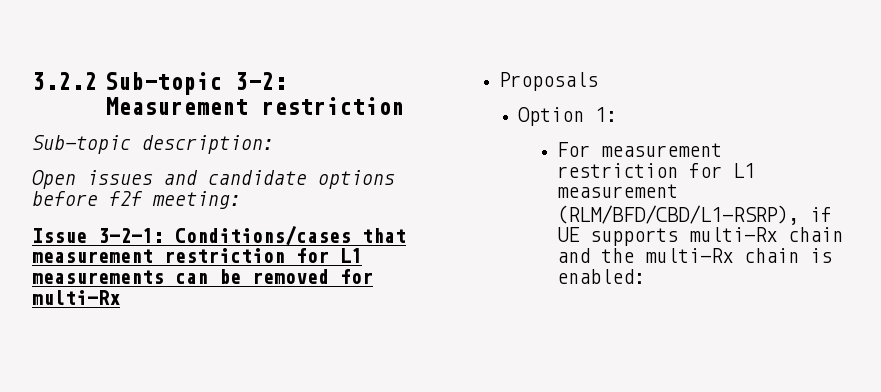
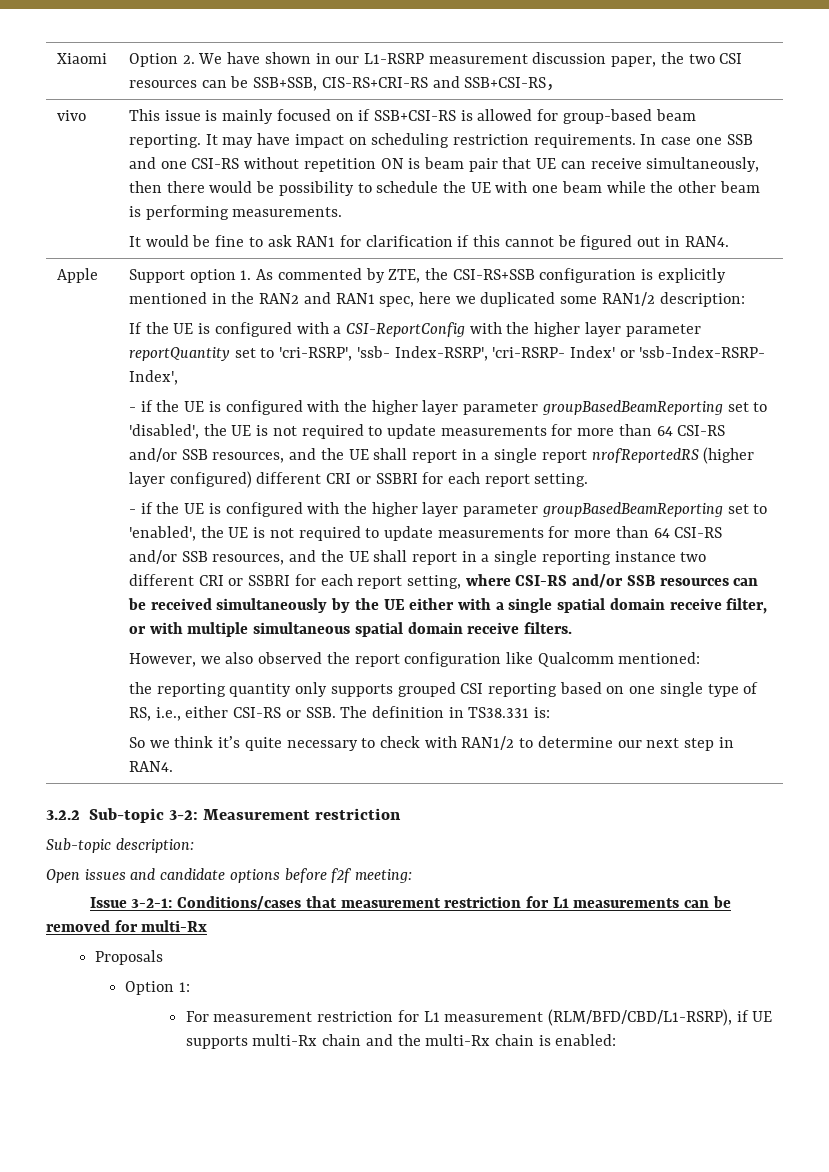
(32, 81) none -> [56,53,107,64] [128,52,743,67] [128,76,565,91] [56,110,86,121] [128,109,696,124] [128,133,753,148] [128,157,760,172] [128,181,760,196] [128,205,343,220] [128,235,729,250] [56,268,98,283] [128,268,726,283] [128,292,745,307] [128,322,701,337] [128,346,766,361] [128,370,178,385] [128,400,768,415] [128,424,726,439] [128,447,755,464] [128,471,589,488] [128,502,768,517] [128,526,723,541] [128,550,707,565] [128,574,759,589] [127,598,768,614] [128,622,572,637] [128,652,701,667] [128,682,759,697] [128,706,551,721] [128,736,734,751] [128,761,173,772] Xiaomi | Option 2. We have shown in our L1-RSRP measurement discussion paper, the two CSI resources can be SSB+SSB, CIS-RS+CRI-RS and SSB+CSI-RS， // vivo | This issue is mainly focused on if SSB+CSI-RS is allowed for group-based beam reporting. It may have impact on scheduling restriction requirements. In case one SSB and one CSI-RS without repetition ON is beam pair that UE can receive simultaneously, then there would be possibility to schedule the UE with one beam while the other beam is performing measurements. // It would be fine to ask RAN1 for clarification if this cannot be figured out in RAN4. // Apple | Support option 1. As commented by ZTE, the CSI-RS+SSB configuration is explicitly mentioned in the RAN2 and RAN1 spec, here we duplicated some RAN1/2 description: // If the UE is configured with a CSI-ReportConfig with the higher layer parameter reportQuantity set to 'cri-RSRP', 'ssb- Index-RSRP', 'cri-RSRP- Index' or 'ssb-Index-RSRP- Index', // - if the UE is configured with the higher layer parameter groupBasedBeamReporting set to 'disabled', the UE is not required to update measurements for more than 64 CSI-RS and/or SSB resources, and the UE shall report in a single report nrofReportedRS (higher layer configured) different CRI or SSBRI for each report setting. // - if the UE is configured with the higher layer parameter groupBasedBeamReporting set to 'enabled', the UE is not required to update measurements for more than 64 CSI-RS and/or SSB resources, and the UE shall report in a single reporting instance two different CRI or SSBRI for each report setting, where CSI-RS and/or SSB resources can be received simultaneously by the UE either with a single spatial domain receive filter, or with multiple simultaneous spatial domain receive filters. // However, we also observed the report configuration like Qualcomm mentioned: // the reporting quantity only supports grouped CSI reporting based on one single type of RS, i.e., either CSI-RS or SSB. The definition in TS38.331 is: // So we think it’s quite necessary to check with RAN1/2 to determine our next step in RAN4. //

